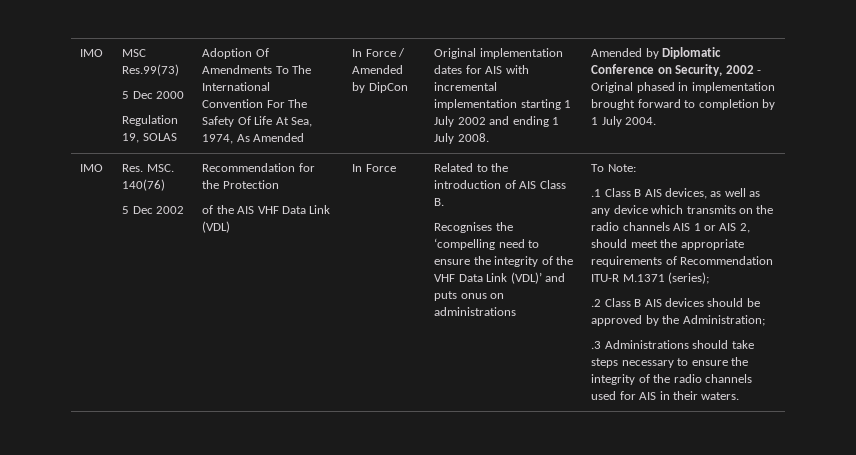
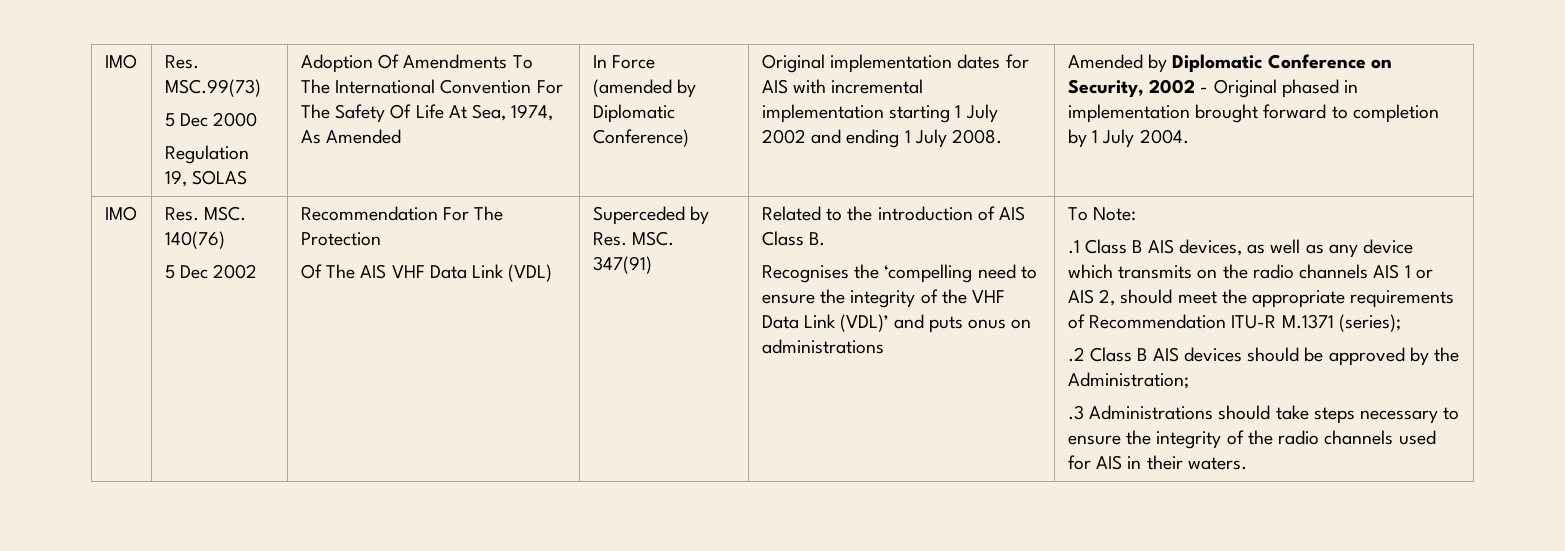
[80,49,104,57] [122,49,147,57] [122,64,180,76] IMO | MSC Res.99(73) -> [104,54,137,69] [164,55,199,69] [164,79,261,97] IMO | Res. MSC.99(73)
[398,48,406,57] [352,65,404,74] [352,82,408,93] / Amended by DipCon -> [592,79,697,98] [592,104,675,123] [592,129,689,147] (amended by Diplomatic Conference)
[298,163,315,172] [202,180,220,189] for the -> [443,206,504,221] For The
[202,205,234,214] of the -> [300,264,356,279] Of The
[352,164,396,172] In Force -> [592,206,710,225] [592,231,675,246] [592,256,652,274] Superceded by Res. MSC. 347(91)

